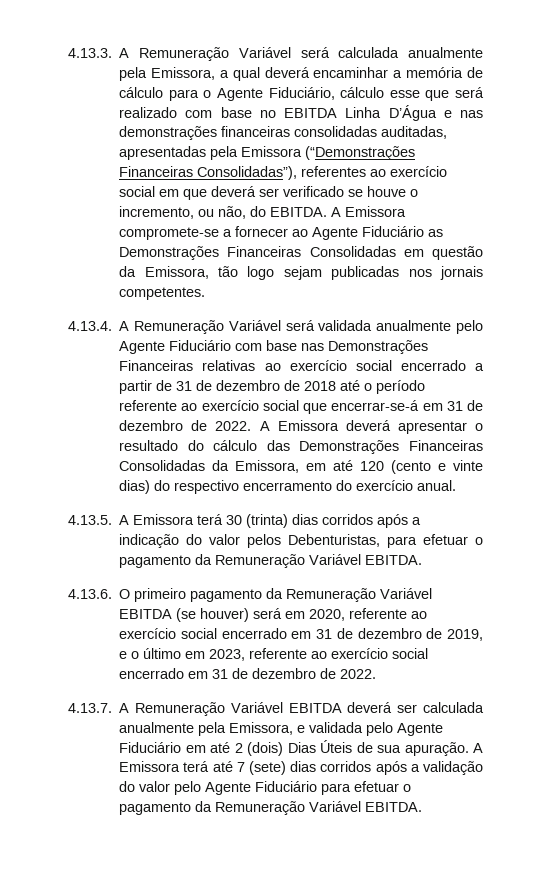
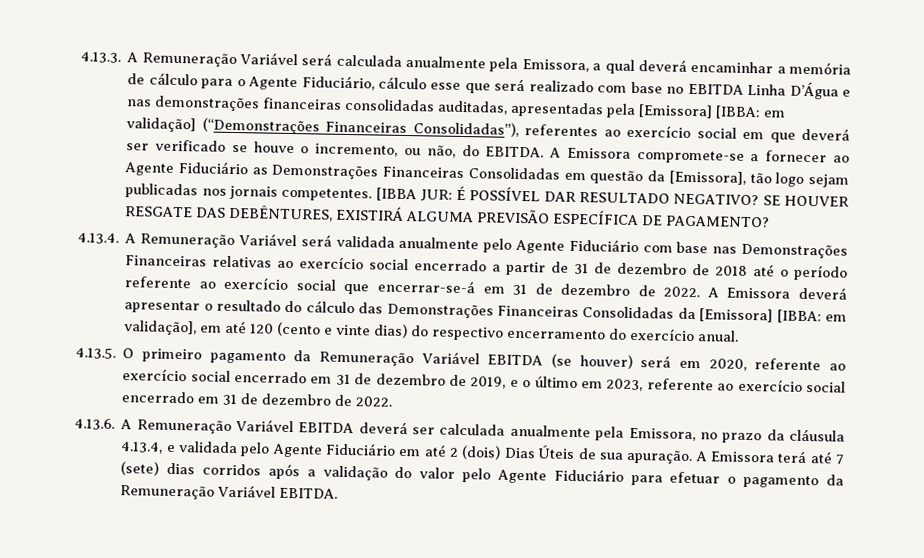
[241,146,303,157] Emissora -> [638,104,786,120] [126,117,197,133] [Emissora] [IBBA: em validação]
[144,266,209,279] Emissora, -> [668,170,746,185] [Emissora],
(206, 293) none -> [375,185,849,207] [125,204,771,228] [IBBA JUR: É POSSÍVEL DAR RESULTADO NEGATIVO? SE HOUVER RESGATE DAS DEBÊNTURES, EXISTIRÁ ALGUMA PREVISÃO ESPECÍFICA DE PAGAMENTO?
[235,460,300,473] Emissora, -> [699,308,848,324] [123,320,198,336] [Emissora] [IBBA: em validação],
[119,514,422,528] [119,534,484,548] [119,554,423,568] [68,589,112,599] A Emissora terá 30 (trinta) dias corridos após a indicação do valor pelos Debenturistas, para efetuar o pagamento da Remuneração Variável EBITDA. // 4.13.6. -> (116, 353) none
[68,703,112,713] 4.13.7. -> [74,418,115,430] 4.13.6.
(294, 728) none -> [699,428,846,444] [120,441,164,454] no prazo da cláusula 4.13.4,

